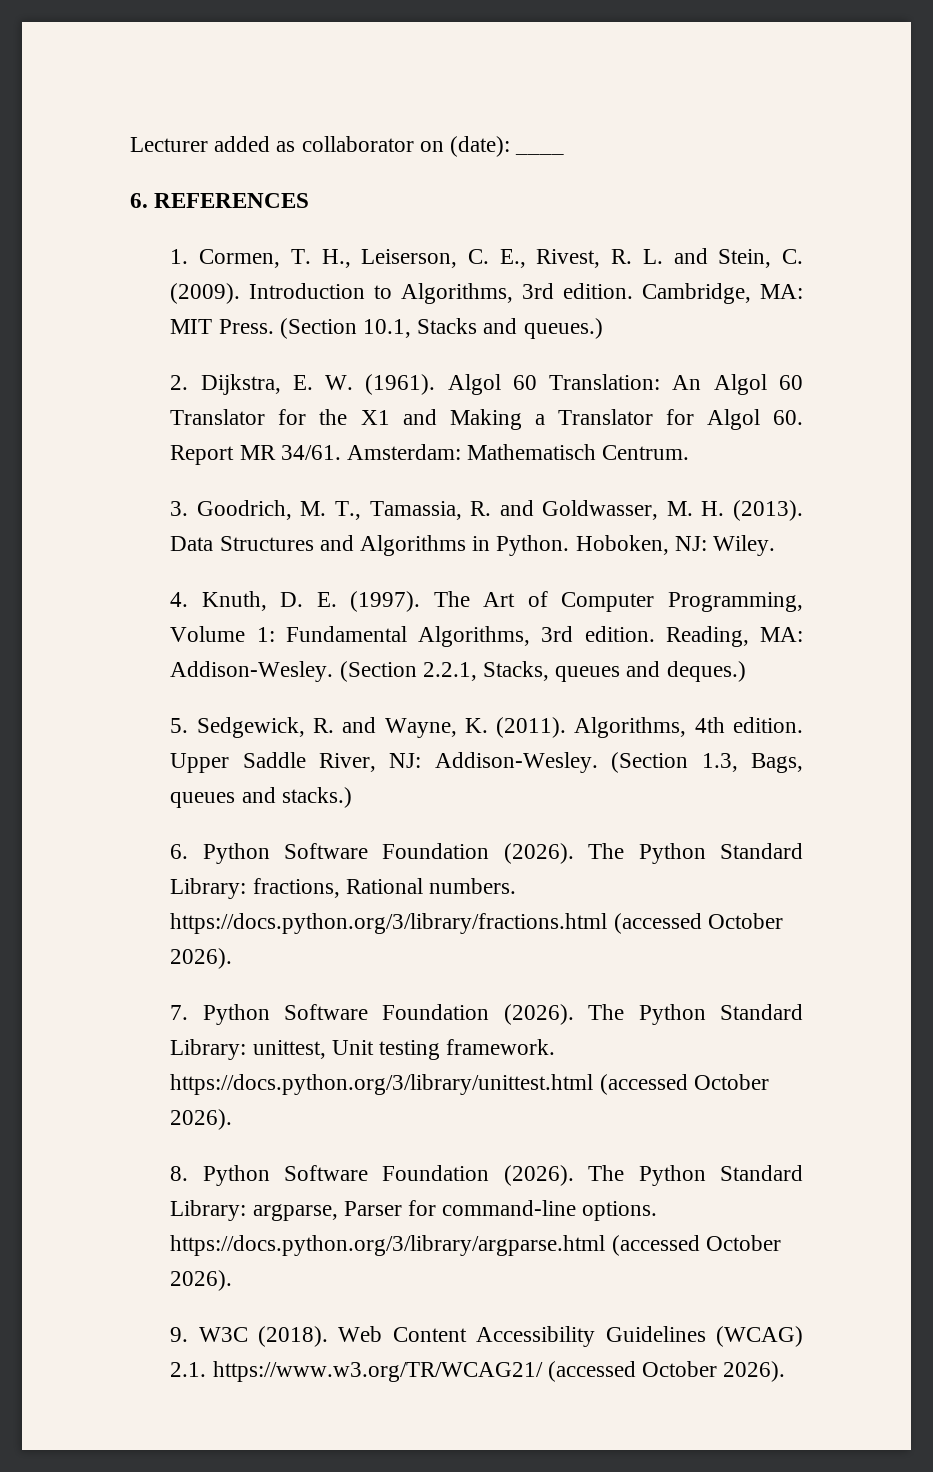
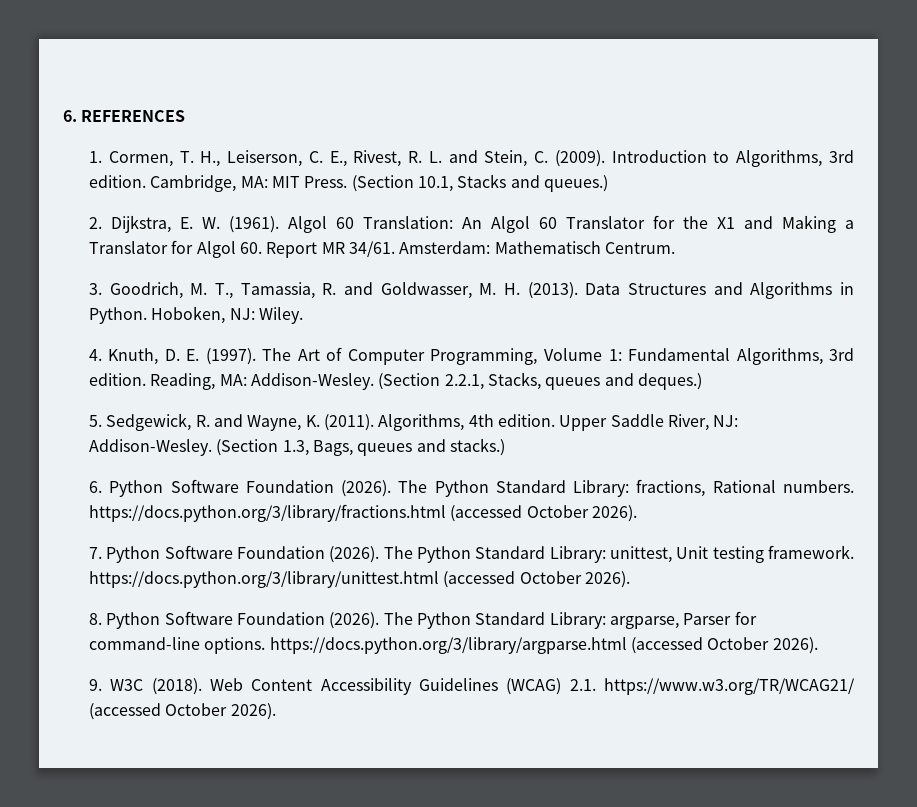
[130,136,565,157] Lecturer added as collaborator on (date): ____ // -> (63, 116) none

